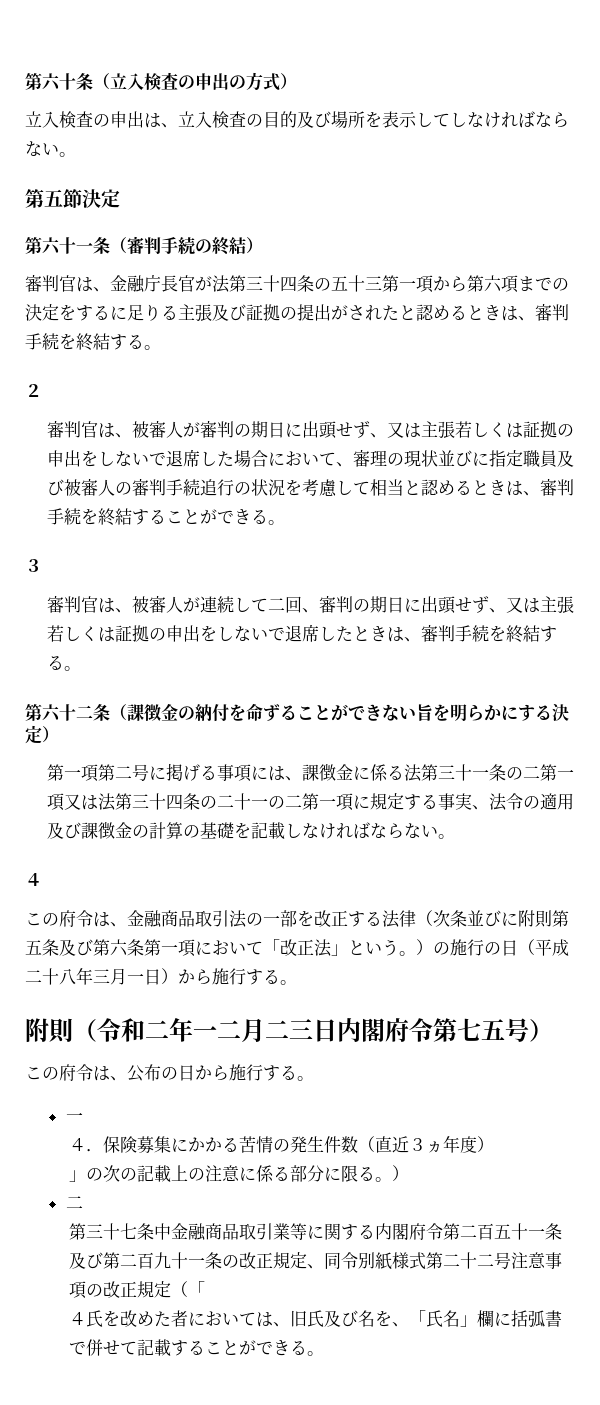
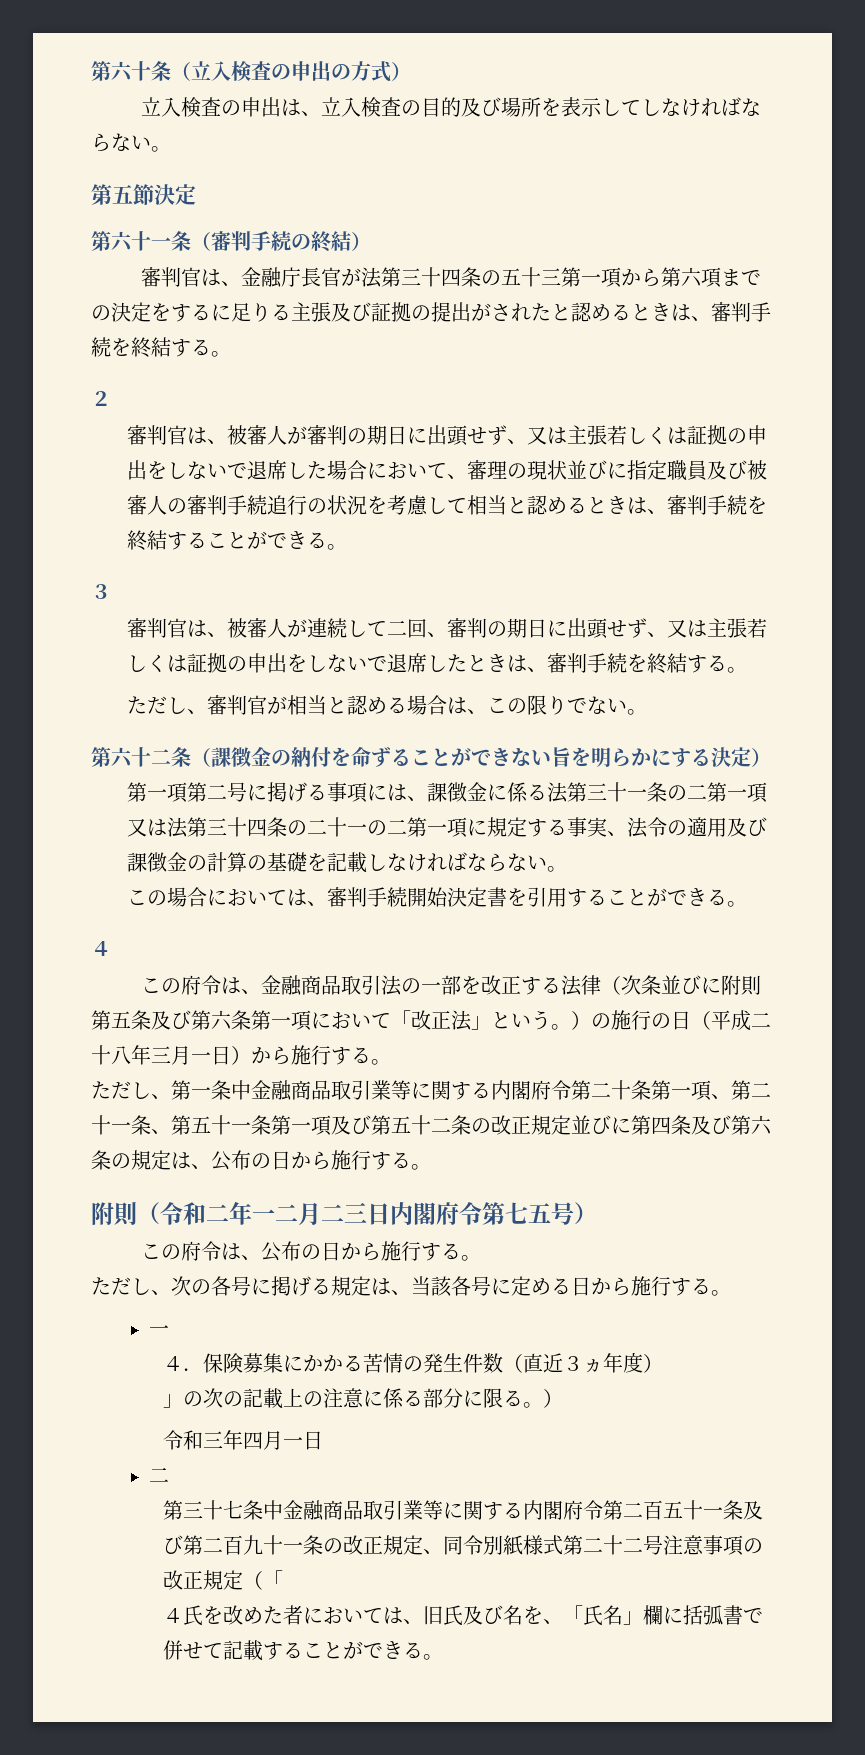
(81, 668) none -> [127,695,648,715] // ただし、審判官が相当と認める場合は、この限りでない。
(455, 836) none -> [127,887,748,907] // この場合においては、審判手続開始決定書を引用することができる。
(297, 982) none -> [91,1080,771,1101] [91,1115,772,1136] [91,1150,431,1171] // ただし、第一条中金融商品取引業等に関する内閣府令第二十条第一項、第二十一条、第五十一条第一項及び第五十二条の改正規定並びに第四条及び第六条の規定は、公布の日から施行する。
(314, 1078) none -> [91,1276,731,1297] // ただし、次の各号に掲げる規定は、当該各号に定める日から施行する。
(409, 1173) none -> [163,1430,324,1450] // 令和三年四月一日

